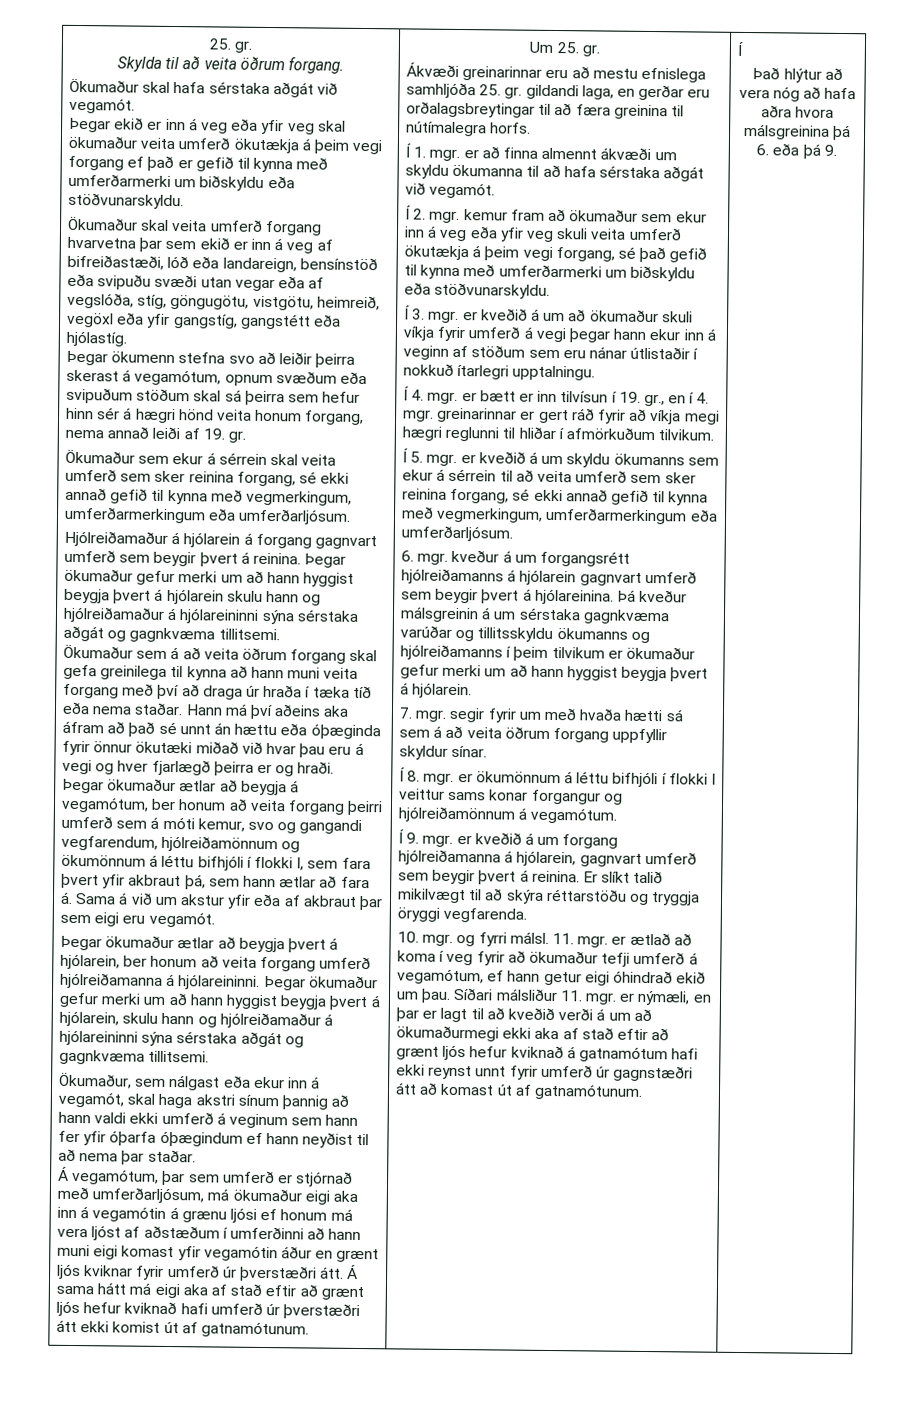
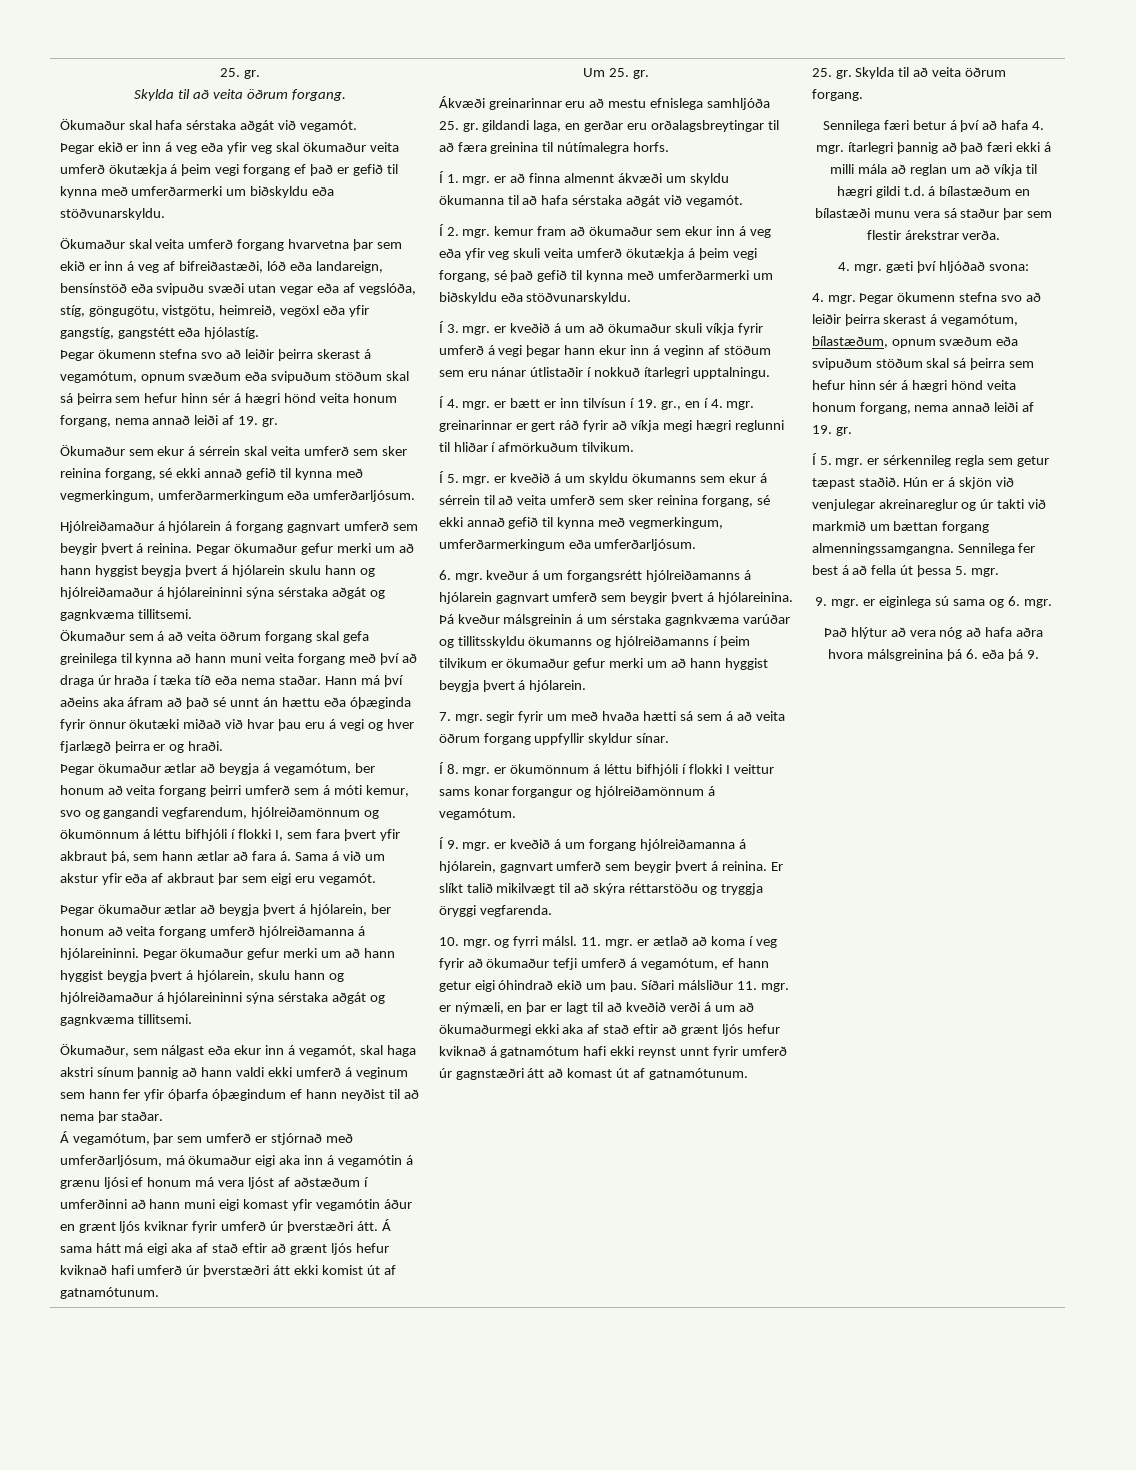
[737,41,745,56] Í -> [811,67,1007,79] [811,89,863,101] [822,120,1045,132] [815,142,1052,154] [830,164,1037,176] [836,186,1031,198] [814,208,1053,220] [866,230,1001,240] [838,261,1029,273] [811,292,1042,304] [811,314,1019,326] [811,336,1019,348] [811,358,1035,370] [811,380,1017,392] [811,402,1035,414] [811,425,852,436] [811,453,1050,467] [811,477,1015,489] [811,499,1047,511] [811,521,990,533] [811,543,1036,555] [811,565,1000,577] [815,596,1052,608] 25. gr. Skylda til að veita öðrum forgang. // Sennilega færi betur á því að hafa 4. mgr. ítarlegri þannig að það færi ekki á milli mála að reglan um að víkja til hægri gildi t.d. á bílastæðum en bílastæði munu vera sá staður þar sem flestir árekstrar verða. // 4. mgr. gæti því hljóðað svona: // 4. mgr. Þegar ökumenn stefna svo að leiðir þeirra skerast á vegamótum, bílastæðum, opnum svæðum eða svipuðum stöðum skal sá þeirra sem hefur hinn sér á hægri hönd veita honum forgang, nema annað leiði af 19. gr. // Í 5. mgr. er sérkennileg regla sem getur tæpast staðið. Hún er á skjön við venjulegar akreinareglur og úr takti við markmið um bættan forgang almenningssamgangna. Sennilega fer best á að fella út þessa 5. mgr. // 9. mgr. er eiginlega sú sama og 6. mgr.

